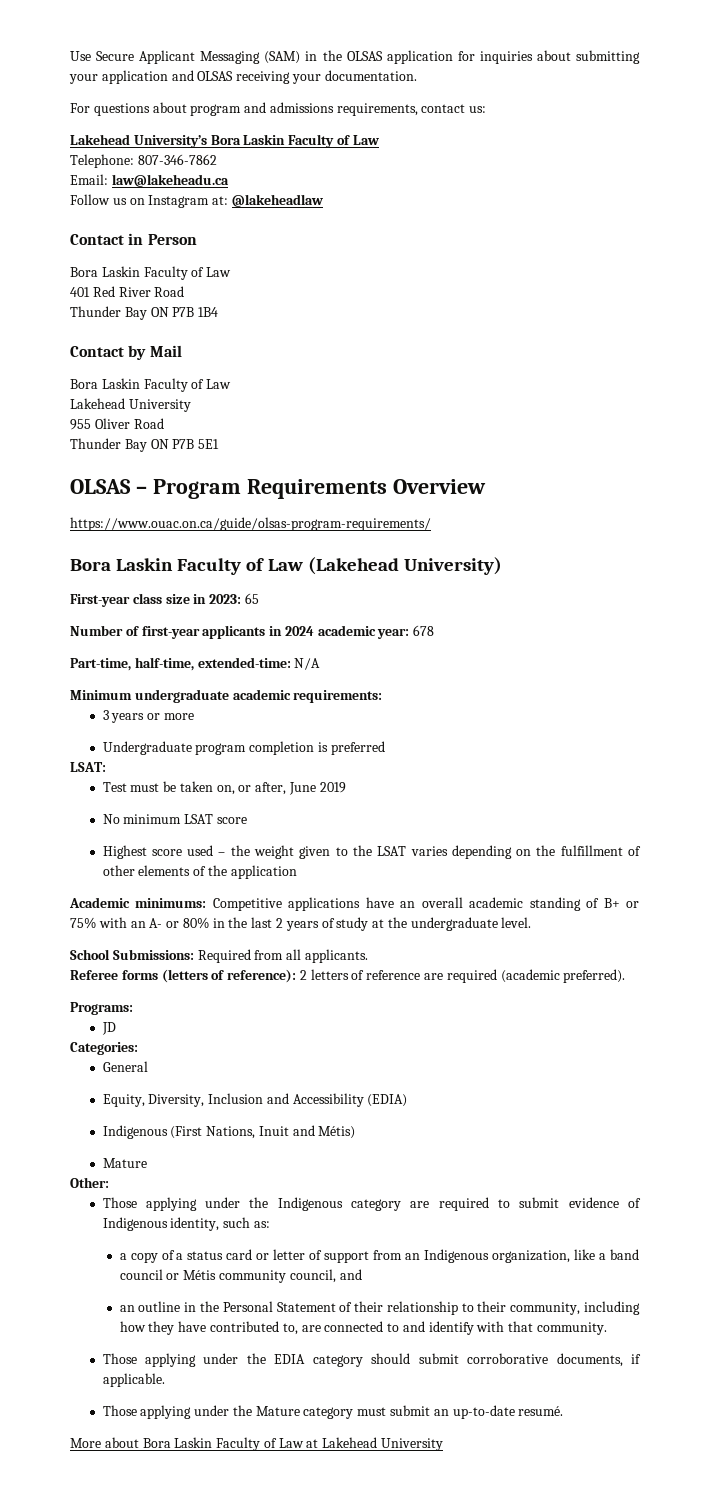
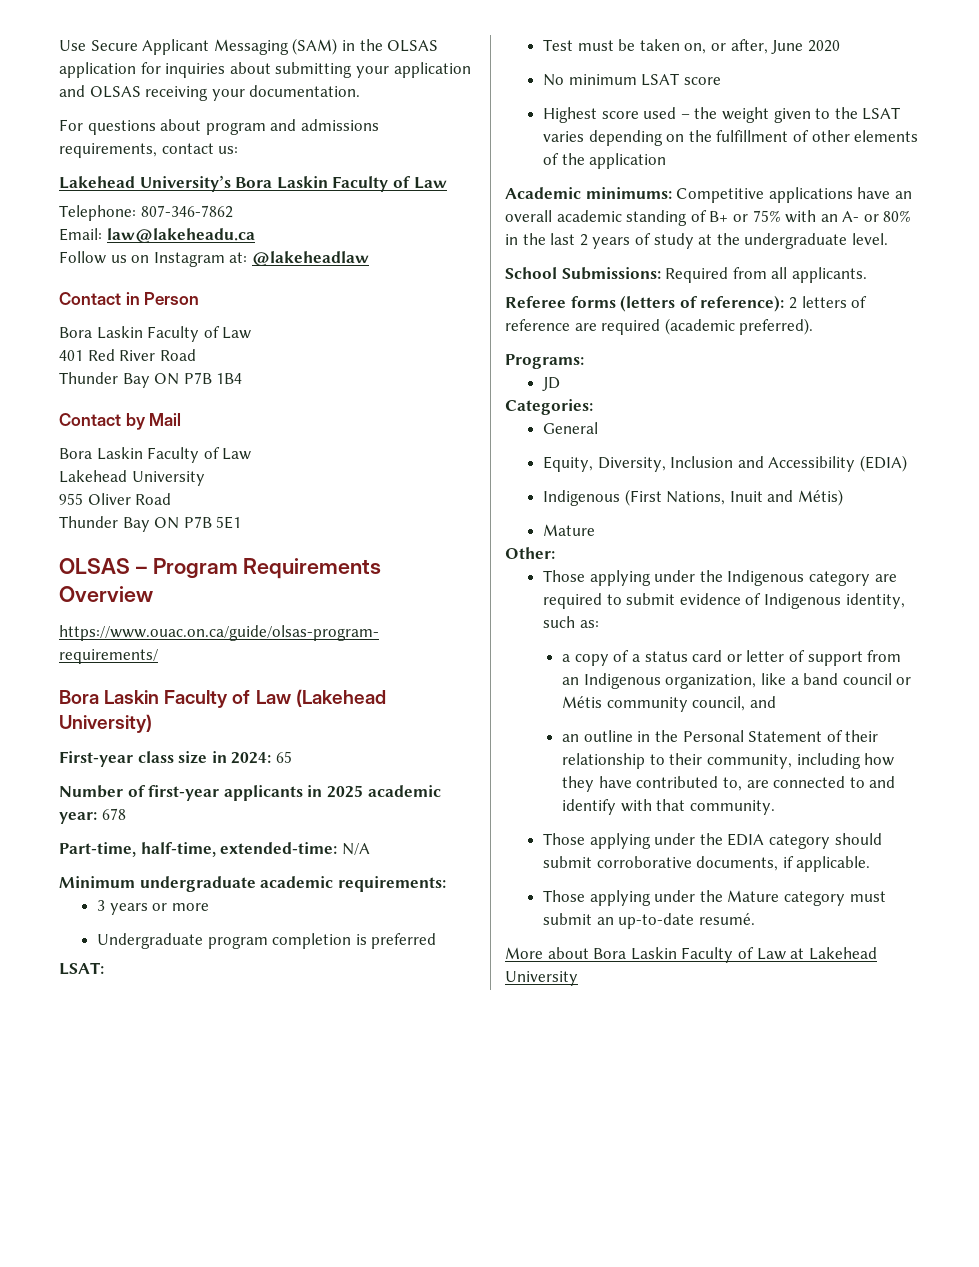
[209,594,242,604] 2023: -> [231,752,272,764] 2024:
[284,626,314,636] 2024 -> [326,785,363,798] 2025
[319,782,346,793] 2019 -> [807,40,840,52] 2020

